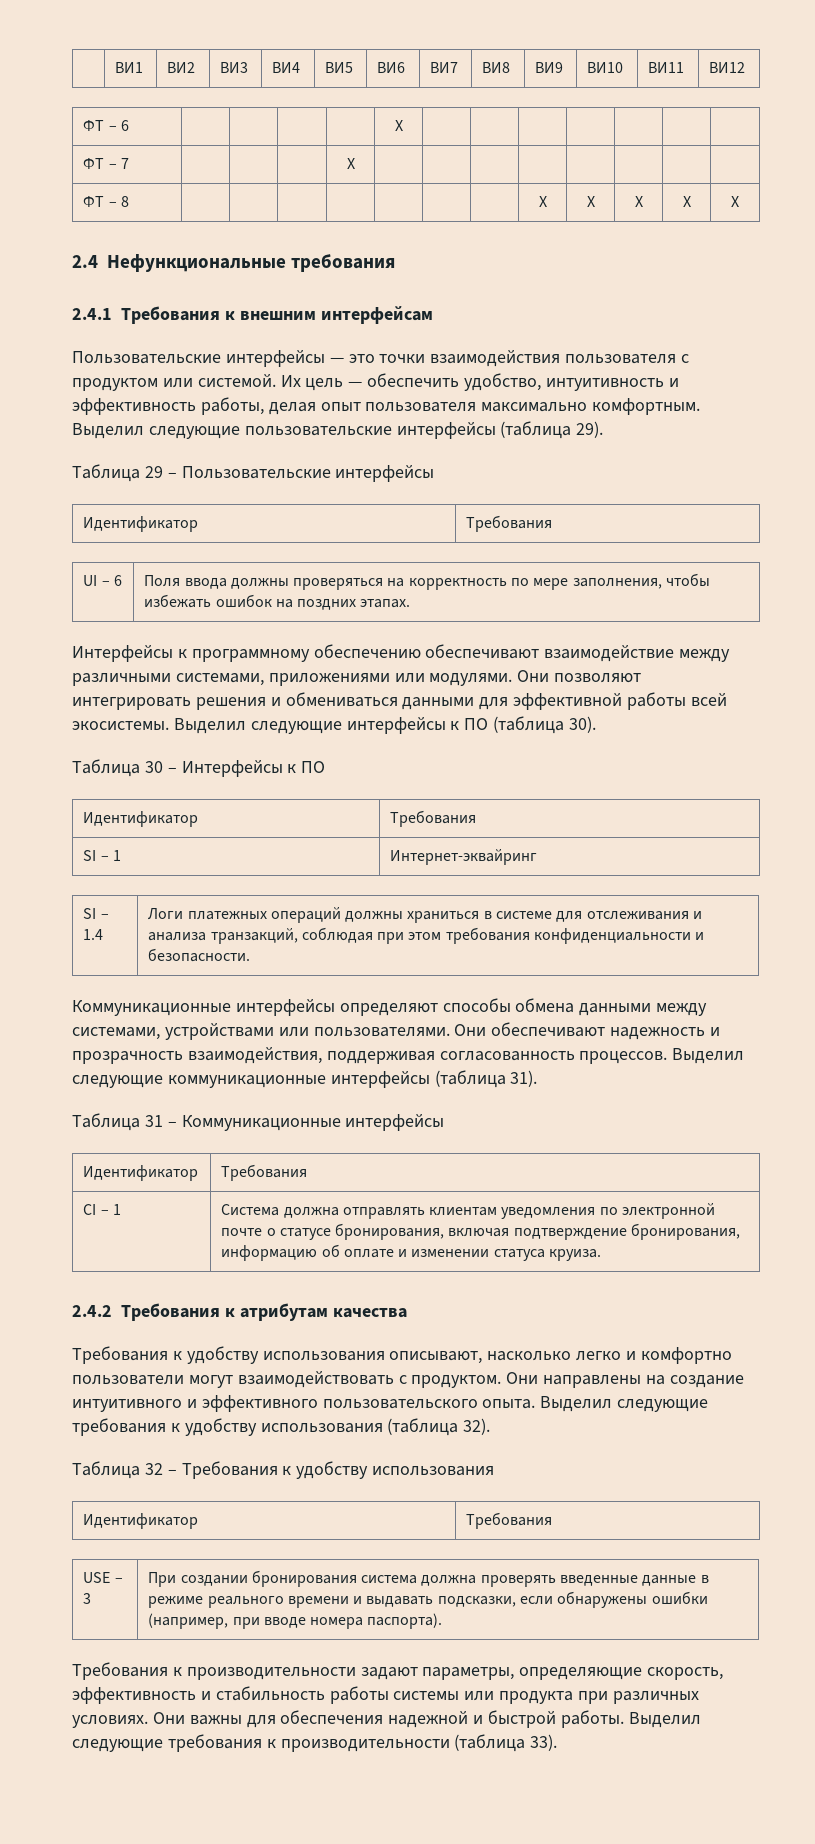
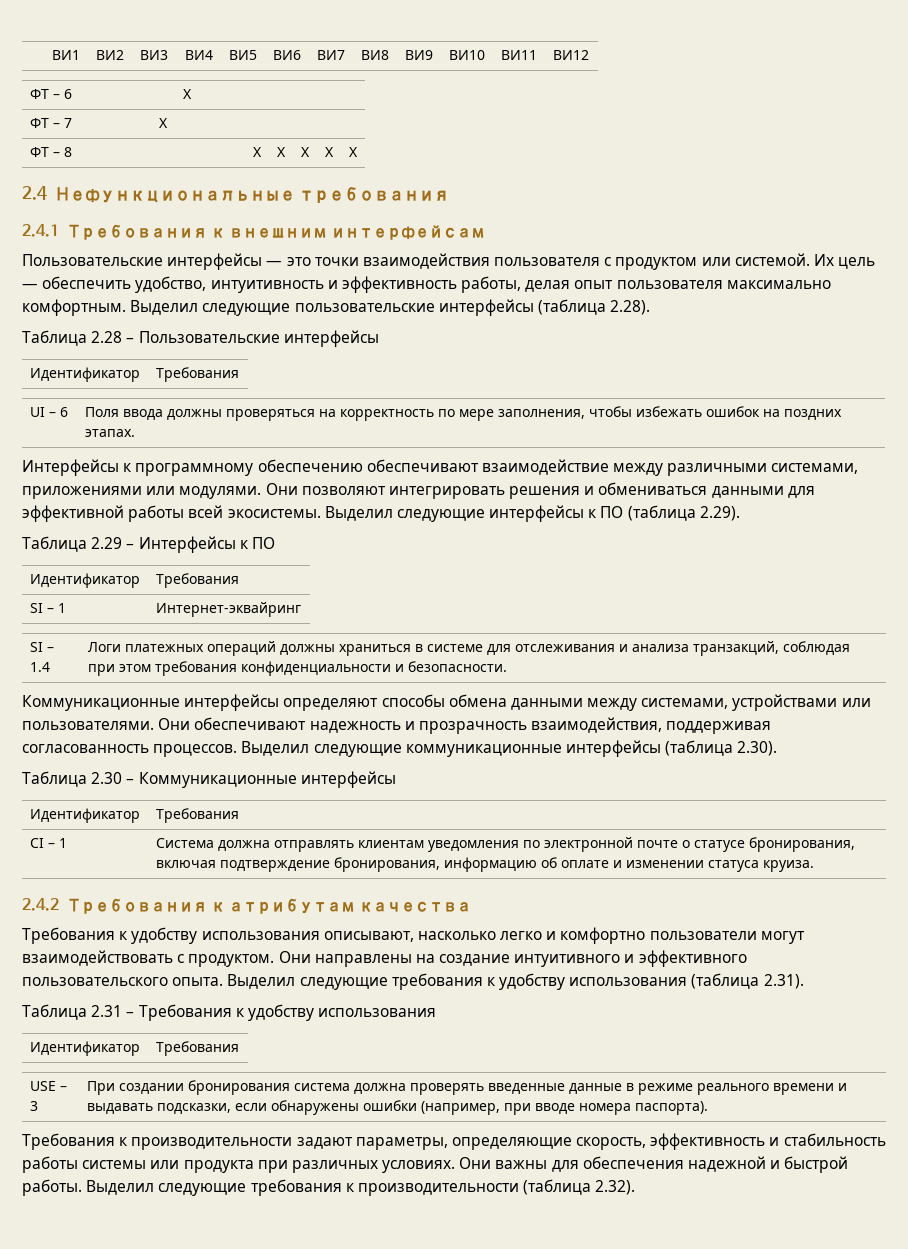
[576,421,604,438] [72,464,163,482] 29). // Таблица 29 -> [610,300,651,315] [22,330,123,346] 2.28). // Таблица 2.28
[569,716,597,733] [72,759,163,777] 30). // Таблица 30 -> [699,506,740,521] [22,536,123,552] 2.29). // Таблица 2.29
[510,1070,538,1087] [72,1113,163,1131] 31). // Таблица 31 -> [737,741,778,756] [22,771,123,787] 2.30). // Таблица 2.30
[463,1418,491,1435] [72,1461,163,1479] 32). // Таблица 32 -> [763,974,804,989] [22,1004,123,1020] 2.31). // Таблица 2.31
[530,1734,558,1751] 33). -> [595,1180,636,1195] 2.32).

